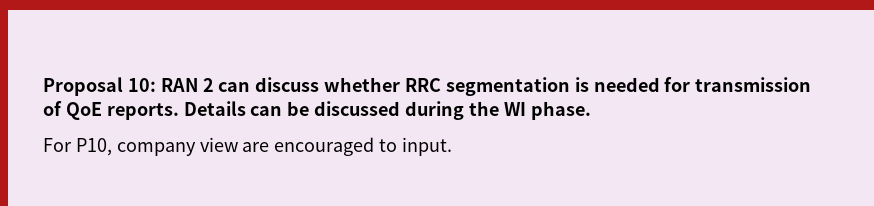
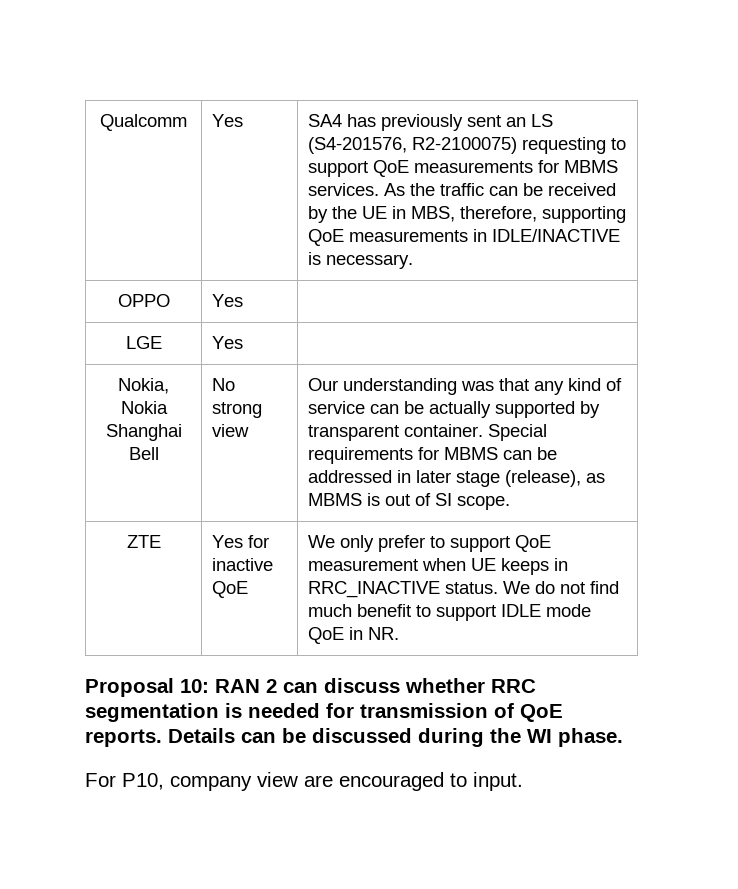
(43, 86) none -> [100,114,187,131] [212,114,244,127] [308,114,554,131] [308,137,627,154] [308,160,619,177] [308,183,617,196] [308,206,627,223] [308,229,621,246] [308,252,414,269] [117,294,170,307] [212,294,244,307] [125,336,162,349] [212,336,244,349] [118,378,169,394] [120,401,168,414] [105,424,182,441] [128,447,159,460] [212,378,236,391] [212,402,263,418] [212,424,250,437] [308,378,623,395] [308,401,601,418] [308,424,548,441] [308,447,558,464] [308,470,606,487] [308,493,511,510] [126,535,161,548] [212,535,270,548] [212,558,274,571] [212,581,249,598] [308,535,552,552] [308,558,569,575] [308,581,620,598] [308,604,592,621] [308,627,400,644] Qualcomm | Yes | SA4 has previously sent an LS (S4-201576, R2-2100075) requesting to support QoE measurements for MBMS services. As the traffic can be received by the UE in MBS, therefore, supporting QoE measurements in IDLE/INACTIVE is necessary. // OPPO | Yes | // LGE | Yes | // Nokia, Nokia Shanghai Bell | No strong view | Our understanding was that any kind of service can be actually supported by transparent container. Special requirements for MBMS can be addressed in later stage (release), as MBMS is out of SI scope. // ZTE | Yes for inactive QoE | We only prefer to support QoE measurement when UE keeps in RRC_INACTIVE status. We do not find much benefit to support IDLE mode QoE in NR. //

